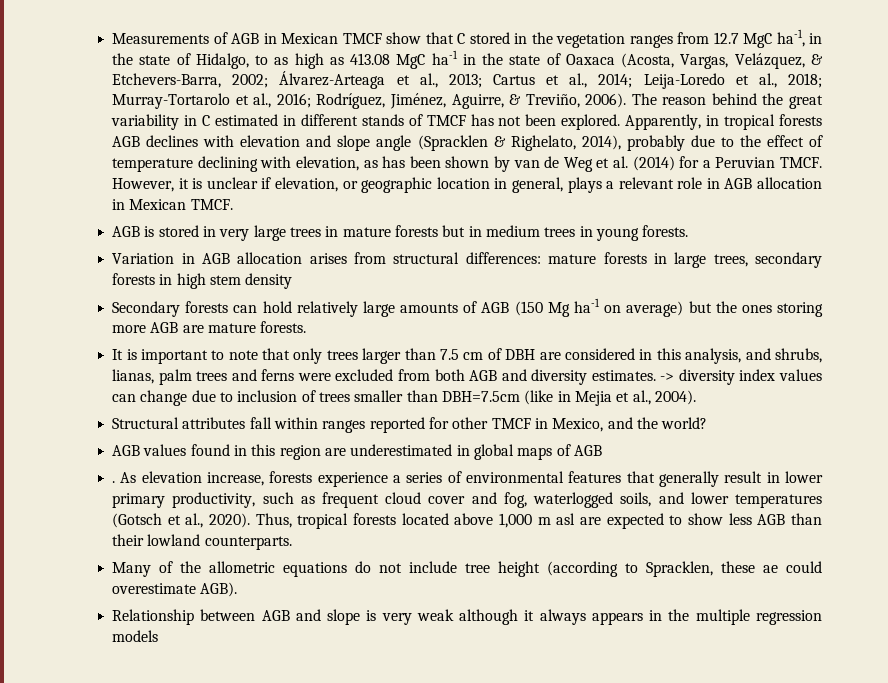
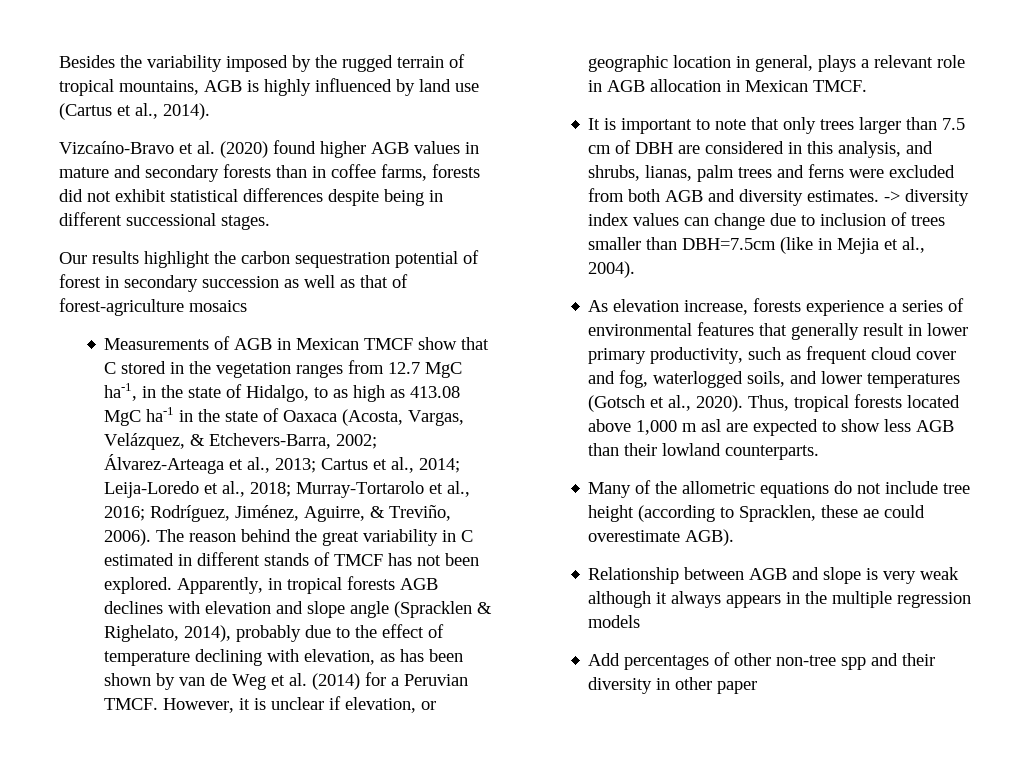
(112, 38) none -> [59,54,465,72] [59,78,479,96] [59,103,210,120] [59,140,479,158] [59,164,480,182] [59,188,443,206] [59,212,270,230] [59,250,479,268] [59,274,408,292] [59,298,247,316] Besides the variability imposed by the rugged terrain of tropical mountains, AGB is highly influenced by land use (Cartus et al., 2014). // Vizcaíno-Bravo et al. (2020) found higher AGB values in mature and secondary forests than in coffee farms, forests did not exhibit statistical differences despite being in different successional stages. // Our results highlight the carbon sequestration potential of forest in secondary succession as well as that of forest-agriculture mosaics //
[112,225,689,241] [112,252,823,268] [112,273,293,289] [112,298,824,317] [112,321,307,333] // AGB is stored in very large trees in mature forests but in medium trees in young forests. // Variation in AGB allocation arises from structural differences: mature forests in large trees, secondary forests in high stem density // Secondary forests can hold relatively large amounts of AGB (150 Mg ha-1 on average) but the ones storing more AGB are mature forests. -> (868, 86) none
[112,417,708,433] [112,444,602,460] [112,481,116,483] Structural attributes fall within ranges reported for other TMCF in Mexico, and the world? // AGB values found in this region are underestimated in global maps of AGB // . -> (636, 269) none
(159, 636) none -> [588,652,936,670] [588,677,758,694] // Add percentages of other non-tree spp and their diversity in other paper

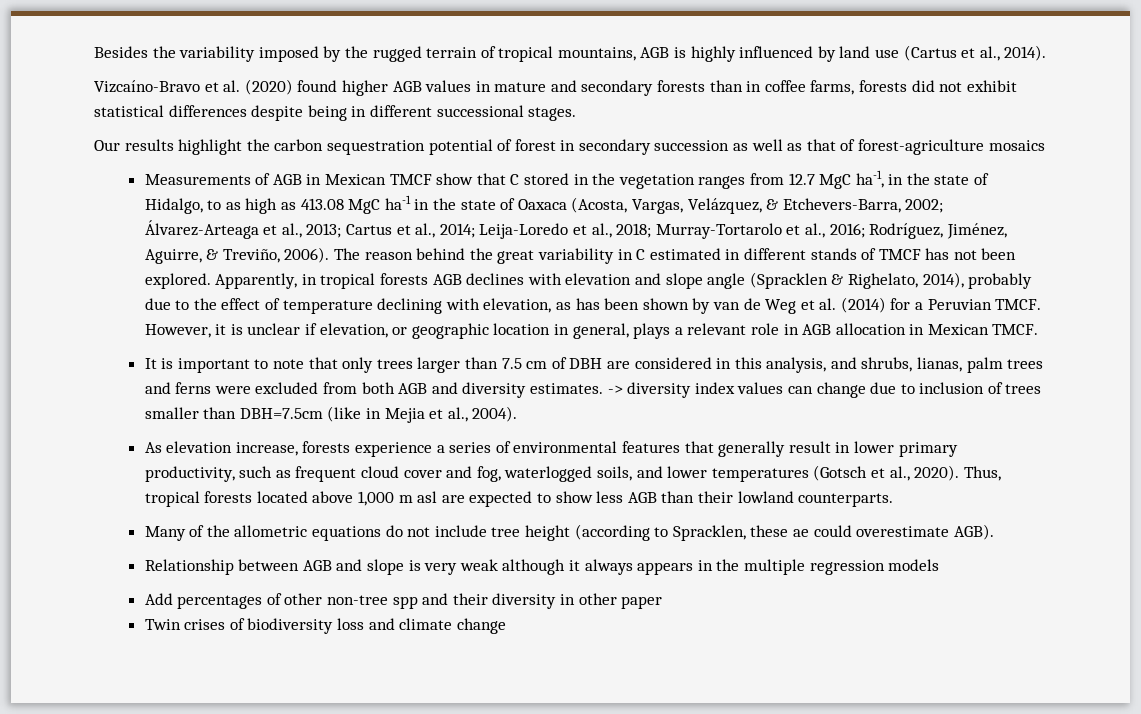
(758, 687) none -> [144,618,506,634] // Twin crises of biodiversity loss and climate change

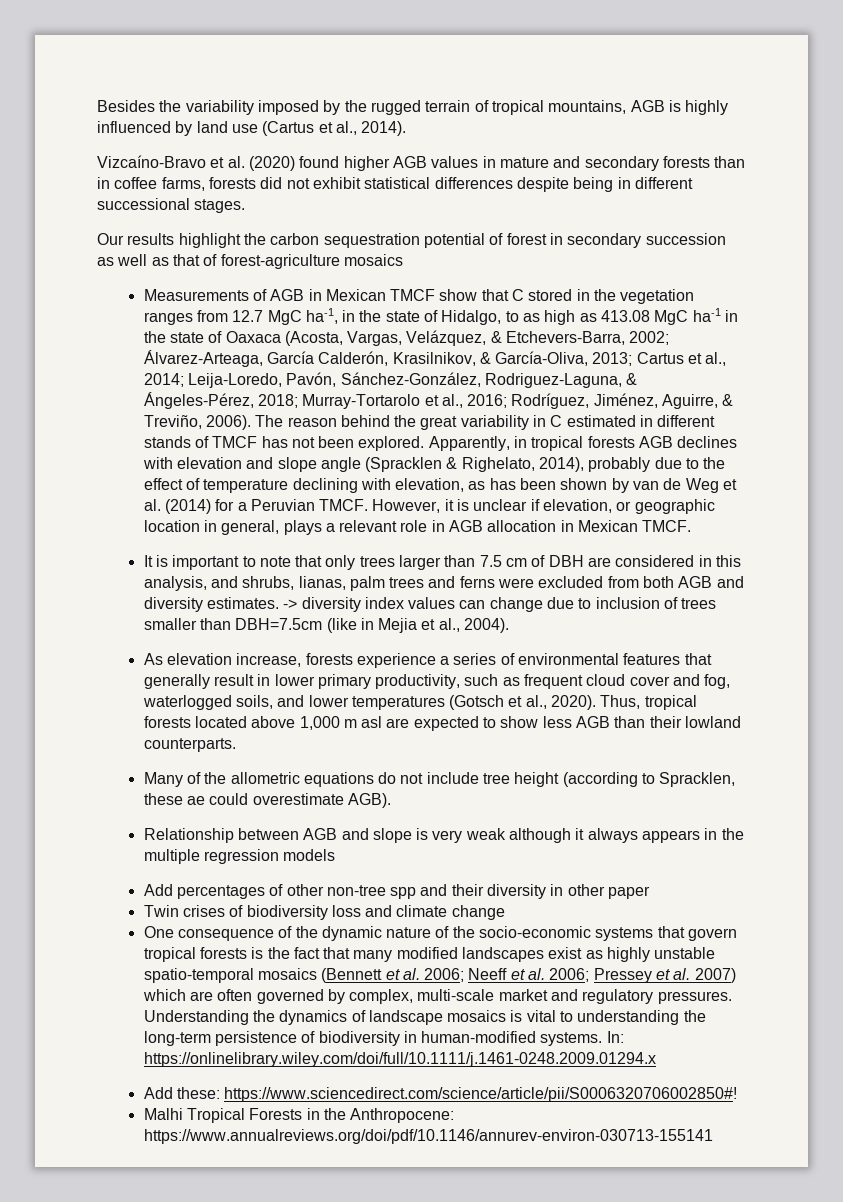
[144,220,302,239] Álvarez-Arteaga et al., -> [143,350,589,367] Álvarez-Arteaga, García Calderón, Krasilnikov, & García-Oliva,
[479,223,612,239] Leija-Loredo et al., -> [187,372,638,388] [143,392,254,409] Leija-Loredo, Pavón, Sánchez-González, Rodriguez-Laguna, & Ángeles-Pérez,
(506, 626) none -> [143,926,738,941] [143,947,716,962] [143,968,736,983] [142,989,732,1004] [143,1010,706,1025] [143,1031,624,1046] [143,1052,656,1067] [143,1087,738,1102] [143,1108,455,1123] [143,1129,713,1144] // One consequence of the dynamic nature of the socio-economic systems that govern tropical forests is the fact that many modified landscapes exist as highly unstable spatio-temporal mosaics (Bennett et al. 2006; Neeff et al. 2006; Pressey et al. 2007) which are often governed by complex, multi-scale market and regulatory pressures. Understanding the dynamics of landscape mosaics is vital to understanding the long-term persistence of biodiversity in human-modified systems. In: https://onlinelibrary.wiley.com/doi/full/10.1111/j.1461-0248.2009.01294.x // Add these: https://www.sciencedirect.com/science/article/pii/S0006320706002850#! // Malhi Tropical Forests in the Anthropocene: https://www.annualreviews.org/doi/pdf/10.1146/annurev-environ-030713-155141

